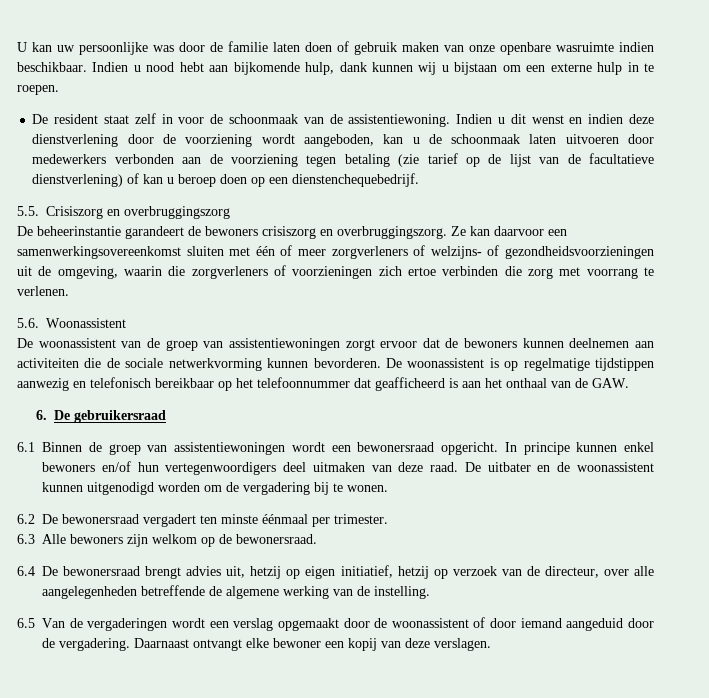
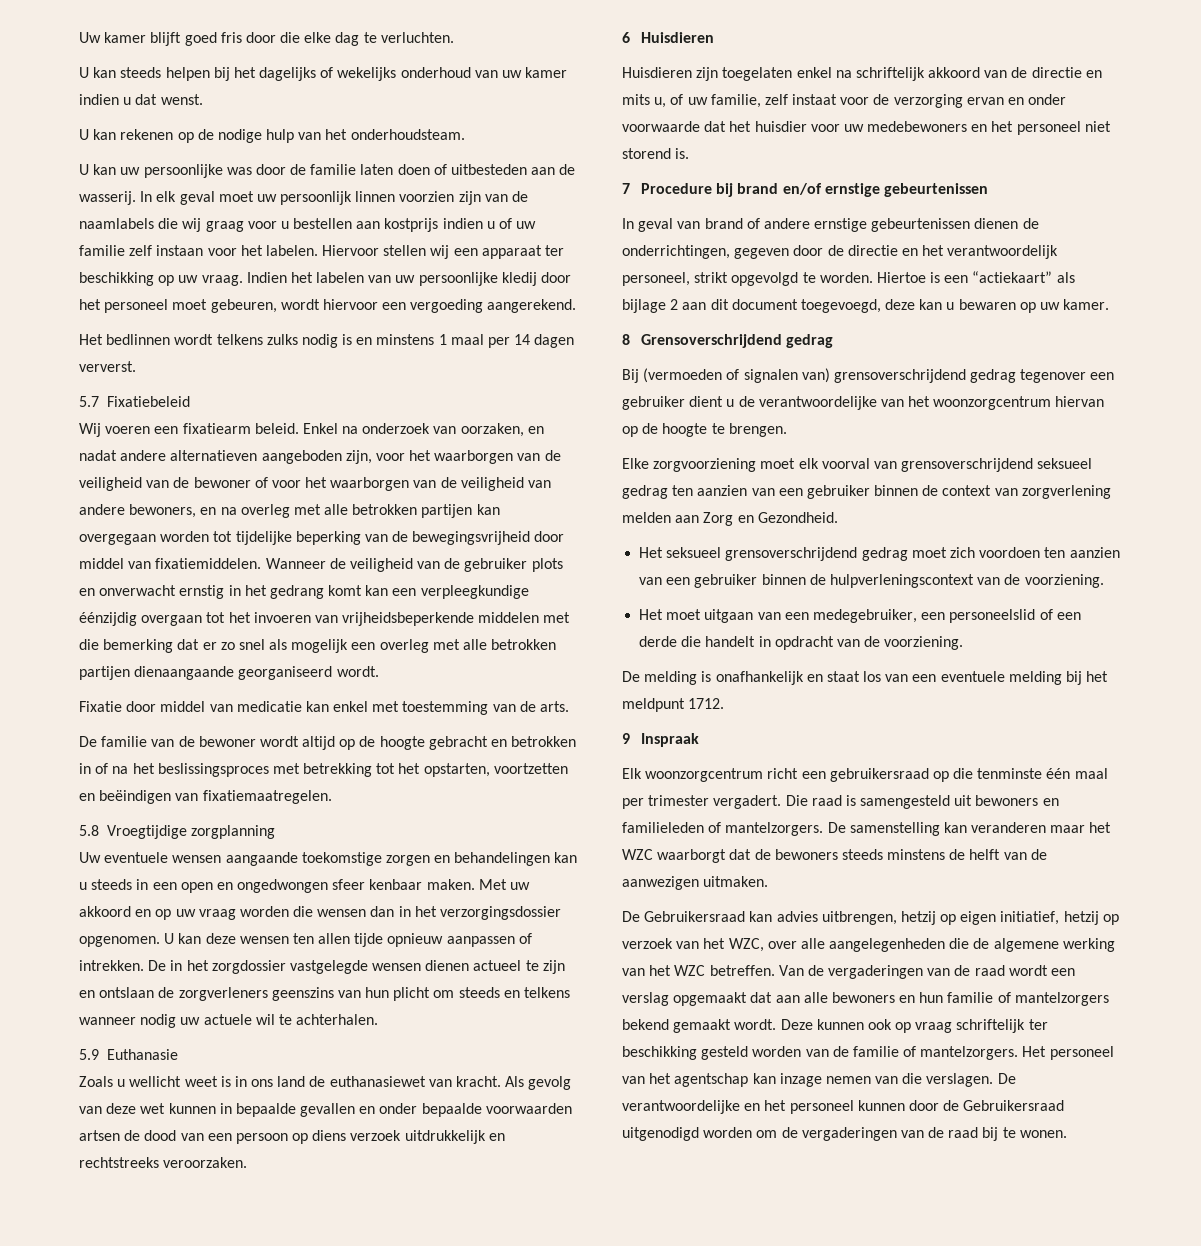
(17, 47) none -> [79,32,454,46] [79,67,568,81] [79,94,203,105] [79,129,465,143] Uw kamer blijft goed fris door die elke dag te verluchten. // U kan steeds helpen bij het dagelijks of wekelijks onderhoud van uw kamer indien u dat wenst. // U kan rekenen op de nodige hulp van het onderhoudsteam. //
[354,42,654,55] [17,62,655,75] [17,85,59,95] [32,113,654,127] [32,134,654,147] [32,153,654,167] [32,173,420,187] [17,206,230,219] [17,226,567,239] [17,245,655,259] [17,265,654,279] [17,286,69,296] [17,318,126,328] [17,338,654,351] [17,358,655,371] [17,377,629,391] [35,410,167,423] [17,442,654,455] [42,461,654,475] [42,482,388,495] [17,514,388,527] [17,534,317,547] [17,566,246,579] gebruik maken van onze openbare wasruimte indien beschikbaar. Indien u nood hebt aan bijkomende hulp, dank kunnen wij u bijstaan om een externe hulp in te roepen. // De resident staat zelf in voor de schoonmaak van de assistentiewoning. Indien u dit wenst en indien deze dienstverlening door de voorziening wordt aangeboden, kan u de schoonmaak laten uitvoeren door medewerkers verbonden aan de voorziening tegen betaling (zie tarief op de lijst van de facultatieve dienstverlening) of kan u beroep doen op een dienstenchequebedrijf. // 5.5. Crisiszorg en overbruggingszorg // De beheerinstantie garandeert de bewoners crisiszorg en overbruggingszorg. Ze kan daarvoor een samenwerkingsovereenkomst sluiten met één of meer zorgverleners of welzijns- of gezondheidsvoorzieningen uit de omgeving, waarin die zorgverleners of voorzieningen zich ertoe verbinden die zorg met voorrang te verlenen. // 5.6. Woonassistent // De woonassistent van de groep van assistentiewoningen zorgt ervoor dat de bewoners kunnen deelnemen aan activiteiten die de sociale netwerkvorming kunnen bevorderen. De woonassistent is op regelmatige tijdstippen aanwezig en telefonisch bereikbaar op het telefoonnummer dat geafficheerd is aan het onthaal van de GAW. // 6. De gebruikersraad // 6.1 Binnen de groep van assistentiewoningen wordt een bewonersraad opgericht. In principe kunnen enkel bewoners en/of hun vertegenwoordigers deel uitmaken van deze raad. De uitbater en de woonassistent kunnen uitgenodigd worden om de vergadering bij te wonen. // 6.2 De bewonersraad vergadert ten minste éénmaal per trimester. // 6.3 Alle bewoners zijn welkom op de bewonersraad. // 6.4 De bewonersraad brengt advies uit, -> [451,164,576,175] [79,191,529,205] [79,218,537,232] [79,245,565,259] [79,272,572,286] [79,299,577,313] [79,334,575,348] [79,361,136,372] [79,396,190,407] [79,423,544,437] [79,450,561,464] [79,477,552,491] [79,504,500,518] [79,531,565,545] [79,558,563,572] [79,585,529,599] [79,612,571,626] [79,639,557,653] [79,666,379,680] [79,701,570,715] [79,736,577,750] [79,763,568,777] [79,790,332,804] [79,825,275,839] [79,852,578,866] [79,879,531,893] [79,906,562,920] [79,933,532,947] [79,960,565,974] [79,987,571,1001] [79,1014,379,1028] [79,1049,178,1060] [79,1076,572,1090] [79,1103,572,1117] [79,1130,505,1144] [79,1157,248,1168] [622,32,715,43] [622,67,1102,81] [622,94,1067,108] [622,121,1111,135] [622,148,690,159] [622,183,988,197] [622,218,1039,232] [622,245,1059,259] [622,271,1075,286] [622,299,1110,313] [622,334,834,348] [622,368,1115,383] [622,396,1105,410] [622,423,787,437] [622,458,1093,472] [622,485,1111,499] [622,512,838,526] [639,547,1120,561] [639,574,1104,588] [639,609,1081,623] [639,636,964,650] [622,671,1109,685] [622,698,725,712] [622,733,700,747] [622,768,1108,782] [622,795,1059,809] [622,822,1112,836] [622,849,1047,863] [622,876,769,890] [622,911,897,925] uitbesteden aan de wasserij. In elk geval moet uw persoonlijk linnen voorzien zijn van de naamlabels die wij graag voor u bestellen aan kostprijs indien u of uw familie zelf instaan voor het labelen. Hiervoor stellen wij een apparaat ter beschikking op uw vraag. Indien het labelen van uw persoonlijke kledij door het personeel moet gebeuren, wordt hiervoor een vergoeding aangerekend. // Het bedlinnen wordt telkens zulks nodig is en minstens 1 maal per 14 dagen ververst. // 5.7 Fixatiebeleid // Wij voeren een fixatiearm beleid. Enkel na onderzoek van oorzaken, en nadat andere alternatieven aangeboden zijn, voor het waarborgen van de veiligheid van de bewoner of voor het waarborgen van de veiligheid van andere bewoners, en na overleg met alle betrokken partijen kan overgegaan worden tot tijdelijke beperking van de bewegingsvrijheid door middel van fixatiemiddelen. Wanneer de veiligheid van de gebruiker plots en onverwacht ernstig in het gedrang komt kan een verpleegkundige éénzijdig overgaan tot het invoeren van vrijheidsbeperkende middelen met die bemerking dat er zo snel als mogelijk een overleg met alle betrokken partijen dienaangaande georganiseerd wordt. // Fixatie door middel van medicatie kan enkel met toestemming van de arts. // De familie van de bewoner wordt altijd op de hoogte gebracht en betrokken in of na het beslissingsproces met betrekking tot het opstarten, voortzetten en beëindigen van fixatiemaatregelen. // 5.8 Vroegtijdige zorgplanning // Uw eventuele wensen aangaande toekomstige zorgen en behandelingen kan u steeds in een open en ongedwongen sfeer kenbaar maken. Met uw akkoord en op uw vraag worden die wensen dan in het verzorgingsdossier opgenomen. U kan deze wensen ten allen tijde opnieuw aanpassen of intrekken. De in het zorgdossier vastgelegde wensen dienen actueel te zijn en ontslaan de zorgverleners geenszins van hun plicht om steeds en telkens wanneer nodig uw actuele wil te achterhalen. // 5.9 Euthanasie // Zoals u wellicht weet is in ons land de euthanasiewet van kracht. Als gevolg van deze wet kunnen in bepaalde gevallen en onder bepaalde voorwaarden artsen de dood van een persoon op diens verzoek uitdrukkelijk en rechtstreeks veroorzaken. // 6 Huisdieren // Huisdieren zijn toegelaten enkel na schriftelijk akkoord van de directie en mits u, of uw familie, zelf instaat voor de verzorging ervan en onder voorwaarde dat het huisdier voor uw medebewoners en het personeel niet storend is. // 7 Procedure bij brand en/of ernstige gebeurtenissen // In geval van brand of andere ernstige gebeurtenissen dienen de onderrichtingen, gegeven door de directie en het verantwoordelijk personeel, strikt opgevolgd te worden. Hiertoe is een “actiekaart” als bijlage 2 aan dit document toegevoegd, deze kan u bewaren op uw kamer. // 8 Grensoverschrijdend gedrag // Bij (vermoeden of signalen van) grensoverschrijdend gedrag tegenover een gebruiker dient u de verantwoordelijke van het woonzorgcentrum hiervan op de hoogte te brengen. // Elke zorgvoorziening moet elk voorval van grensoverschrijdend seksueel gedrag ten aanzien van een gebruiker binnen de context van zorgverlening melden aan Zorg en Gezondheid. // Het seksueel grensoverschrijdend gedrag moet zich voordoen ten aanzien van een gebruiker binnen de hulpverleningscontext van de voorziening. // Het moet uitgaan van een medegebruiker, een personeelslid of een derde die handelt in opdracht van de voorziening. // De melding is onafhankelijk en staat los van een eventuele melding bij het meldpunt 1712. // 9 Inspraak // Elk woonzorgcentrum richt een gebruikersraad op die tenminste één maal per trimester vergadert. Die raad is samengesteld uit bewoners en familieleden of mantelzorgers. De samenstelling kan veranderen maar het WZC waarborgt dat de bewoners steeds minstens de helft van de aanwezigen uitmaken. // De Gebruikersraad kan advies uitbrengen,
[526,566,599,578] de directeur, -> [703,938,764,952] het WZC,
[141,585,205,596] betreffende -> [949,938,970,949] die
[357,586,430,599] [17,617,654,631] [42,638,491,651] de instelling. // 6.5 Van de vergaderingen wordt een verslag opgemaakt door de woonassistent of door iemand aangeduid door de vergadering. Daarnaast ontvangt elke bewoner een kopij van deze verslagen. -> [649,965,1076,979] [622,992,1109,1006] [622,1019,1048,1033] [622,1046,1114,1060] [622,1073,1016,1087] [622,1100,1065,1114] [622,1127,1067,1141] het WZC betreffen. Van de vergaderingen van de raad wordt een verslag opgemaakt dat aan alle bewoners en hun familie of mantelzorgers bekend gemaakt wordt. Deze kunnen ook op vraag schriftelijk ter beschikking gesteld worden van de familie of mantelzorgers. Het personeel van het agentschap kan inzage nemen van die verslagen. De verantwoordelijke en het personeel kunnen door de Gebruikersraad uitgenodigd worden om de vergaderingen van de raad bij te wonen.

